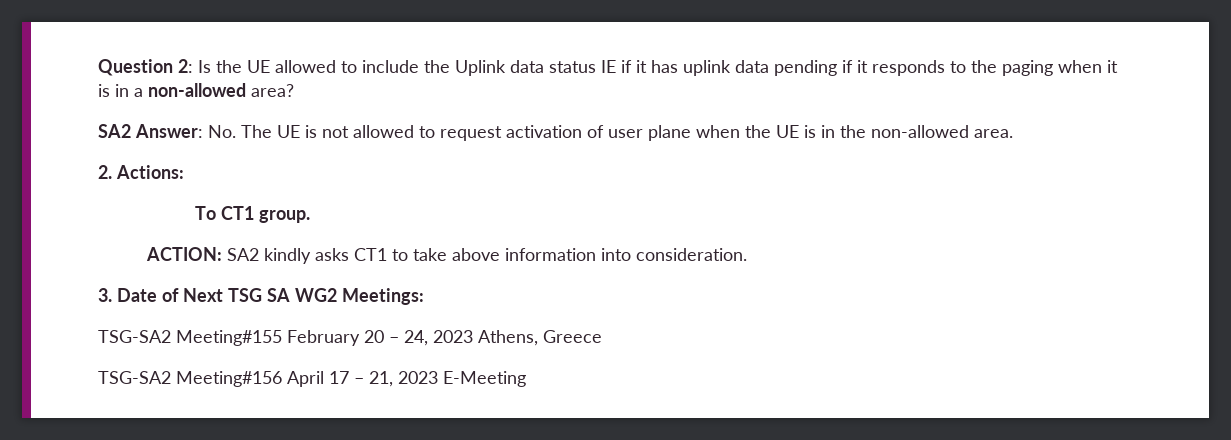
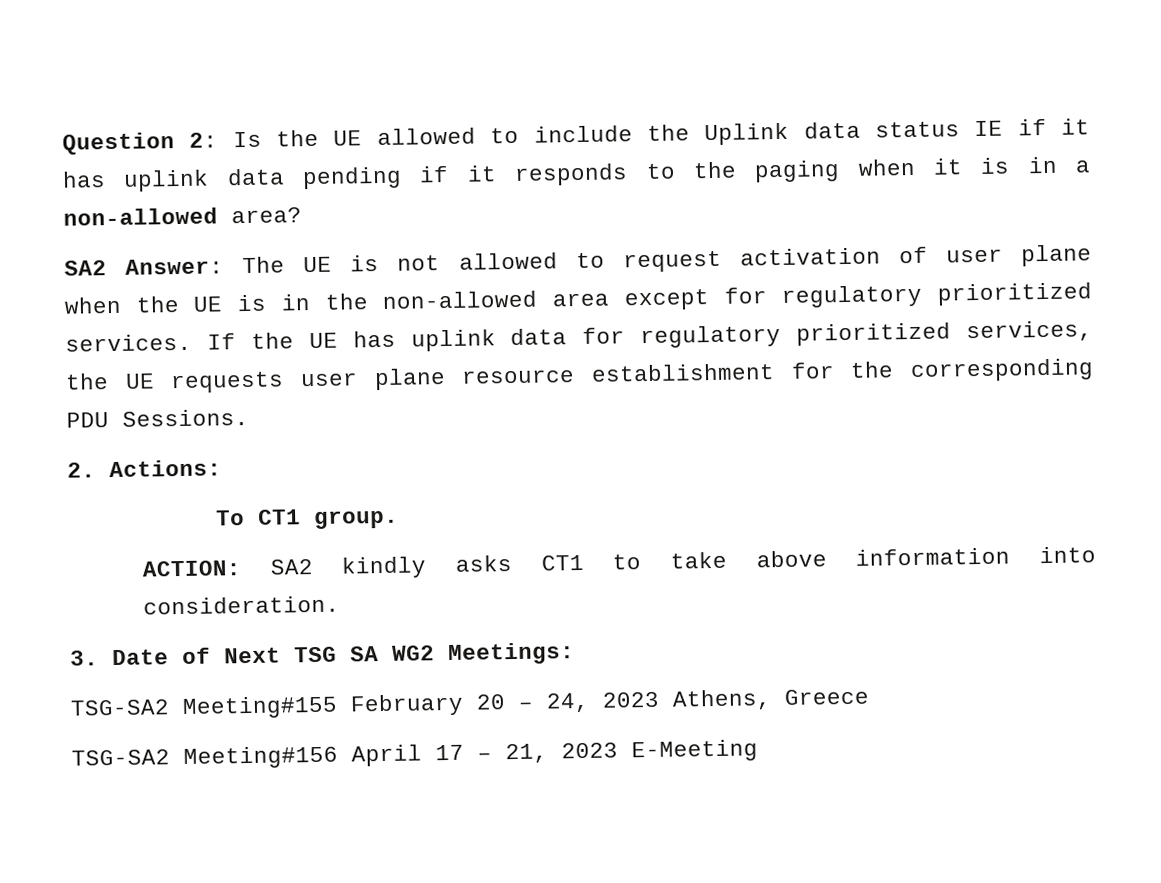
[208,125,236,138] No. -> (225, 266) none
[974,129,1013,138] area. -> [552,282,1092,311] [65,320,1093,352] [65,358,1094,394] [66,408,249,428] area except for regulatory prioritized services. If the UE has uplink data for regulatory prioritized services, the UE requests user plane resource establishment for the corresponding PDU Sessions.

